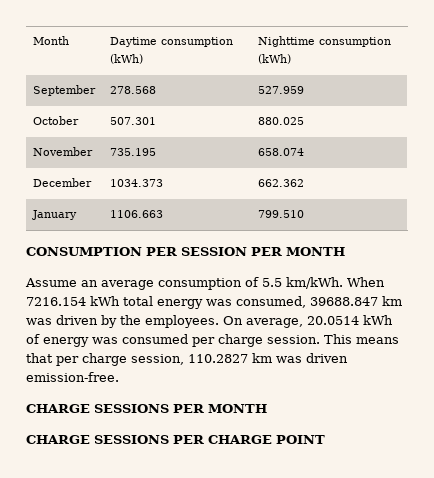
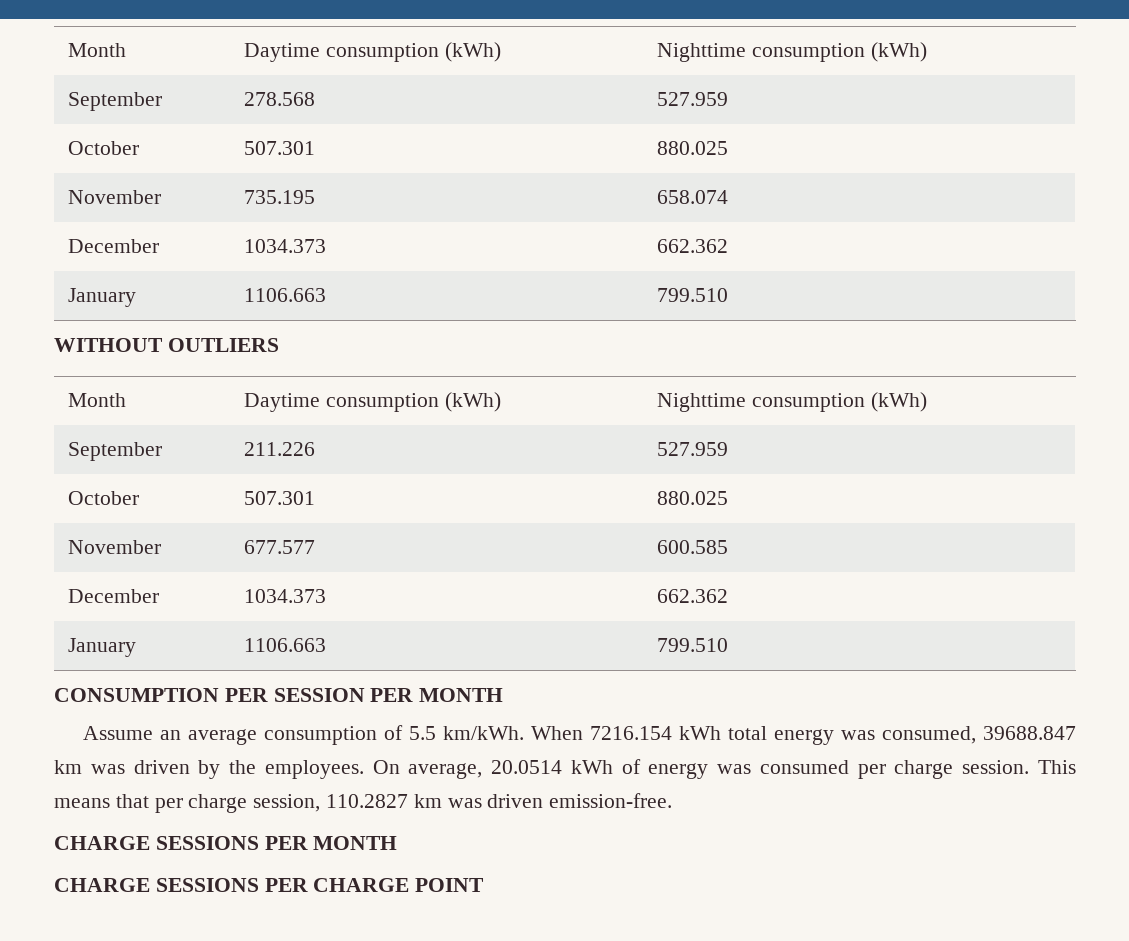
(305, 214) none -> [54,338,279,352] [68,393,127,407] [244,392,501,412] [657,392,927,412] [68,442,163,461] [244,442,316,456] [657,442,729,456] [68,491,140,505] [244,491,316,505] [657,491,729,505] [68,540,162,554] [244,540,316,554] [657,540,729,554] [68,589,160,603] [244,589,327,603] [657,589,729,603] [68,638,137,657] [244,638,327,652] [657,638,729,652] // WITHOUT OUTLIERS // Month | Daytime consumption (kWh) | Nighttime consumption (kWh) // September | 211.226 | 527.959 // October | 507.301 | 880.025 // November | 677.577 | 600.585 // December | 1034.373 | 662.362 // January | 1106.663 | 799.510

